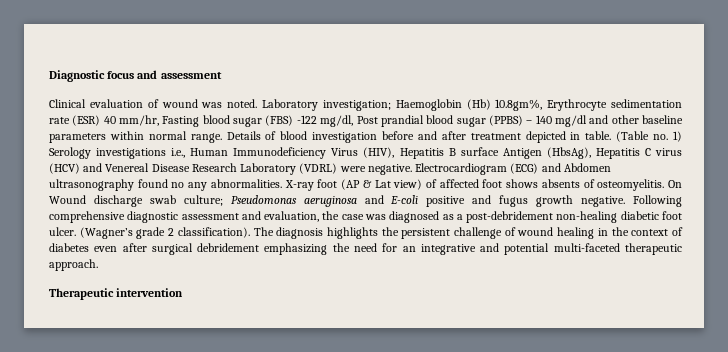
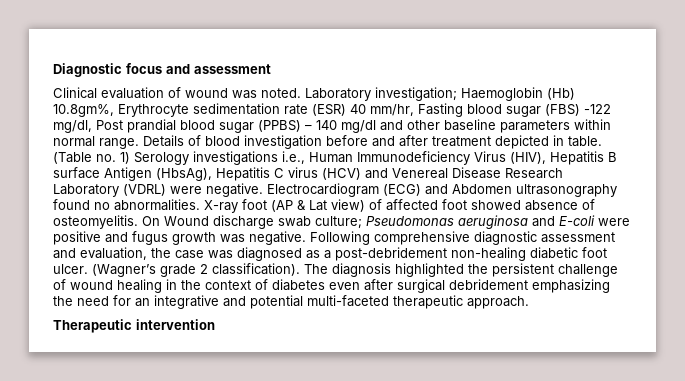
[188,182,208,191] any -> (110, 206) none
[506,179,580,188] shows absents -> [471,200,578,211] showed absence
(419, 199) none -> [598,218,630,226] were
(574, 201) none -> [220,234,245,243] was
[326,227,378,239] highlights -> [395,263,464,277] highlighted

